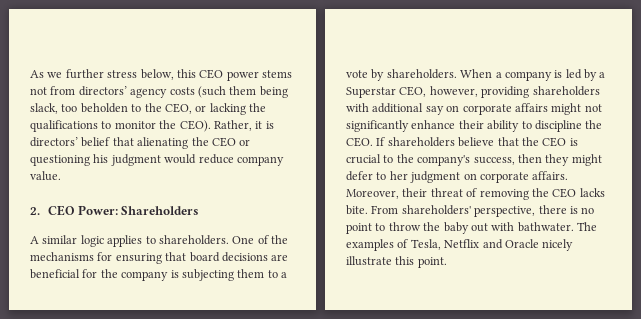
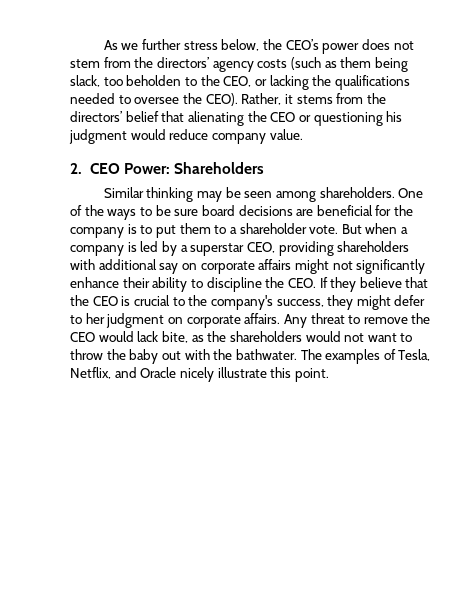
[176,69,292,81] [30,86,76,95] this CEO power stems not from -> [263,39,414,54] [70,57,154,68] the CEO’s power does not stem from the
(226, 92) none -> [324,61,337,68] as
[101,121,156,129] to monitor -> [70,93,180,104] needed to oversee
[265,121,274,129] is -> [296,93,386,104] stems from the
[30,235,288,247] [30,252,187,264] A similar logic applies to shareholders. One of the mechanisms for ensuring that -> [103,187,424,202] [70,205,199,220] Similar thinking may be seen among shareholders. One of the ways to be sure
[181,269,234,281] subjecting -> [140,225,176,238] to put
[346,69,493,81] vote by shareholders. When -> [239,223,398,234] shareholder vote. But when
[346,86,478,98] Superstar CEO, however, -> [190,242,275,256] superstar CEO,
[387,137,455,147] shareholders -> [330,277,357,292] they
[517,154,542,163] then -> (324, 303) none
[346,188,605,200] [346,205,595,217] [346,223,372,234] Moreover, their threat of removing the CEO lacks bite. From shareholders' perspective, there is no point -> [283,313,431,328] [70,331,397,343] Any threat to remove the CEO would lack bite, as the shareholders would not want
(515, 226) none -> [213,349,233,360] the
[444,239,480,248] Netflix -> [70,367,111,379] Netflix,

